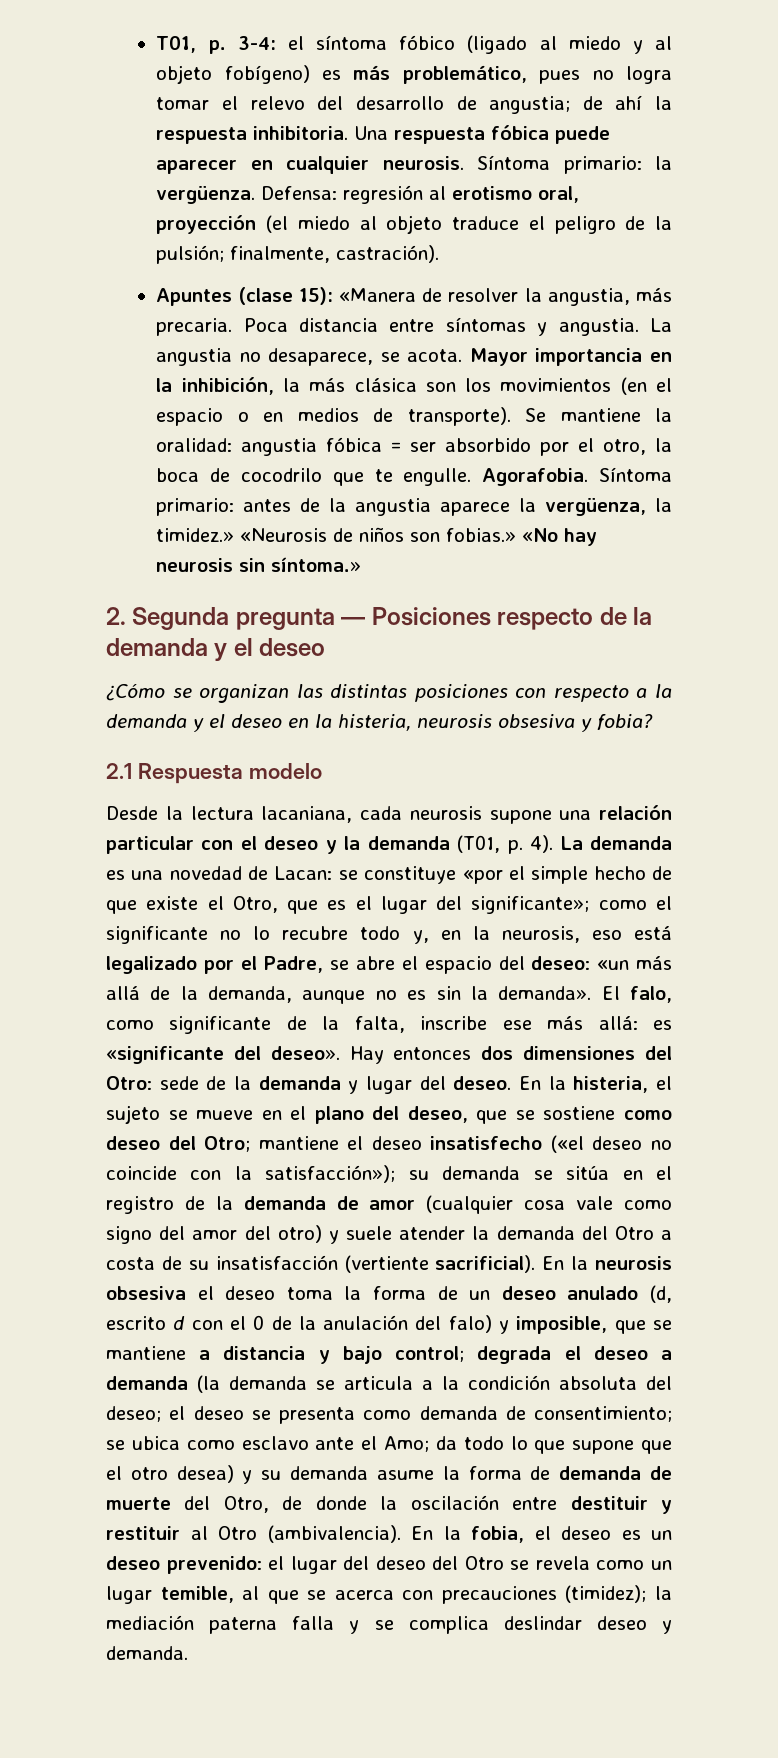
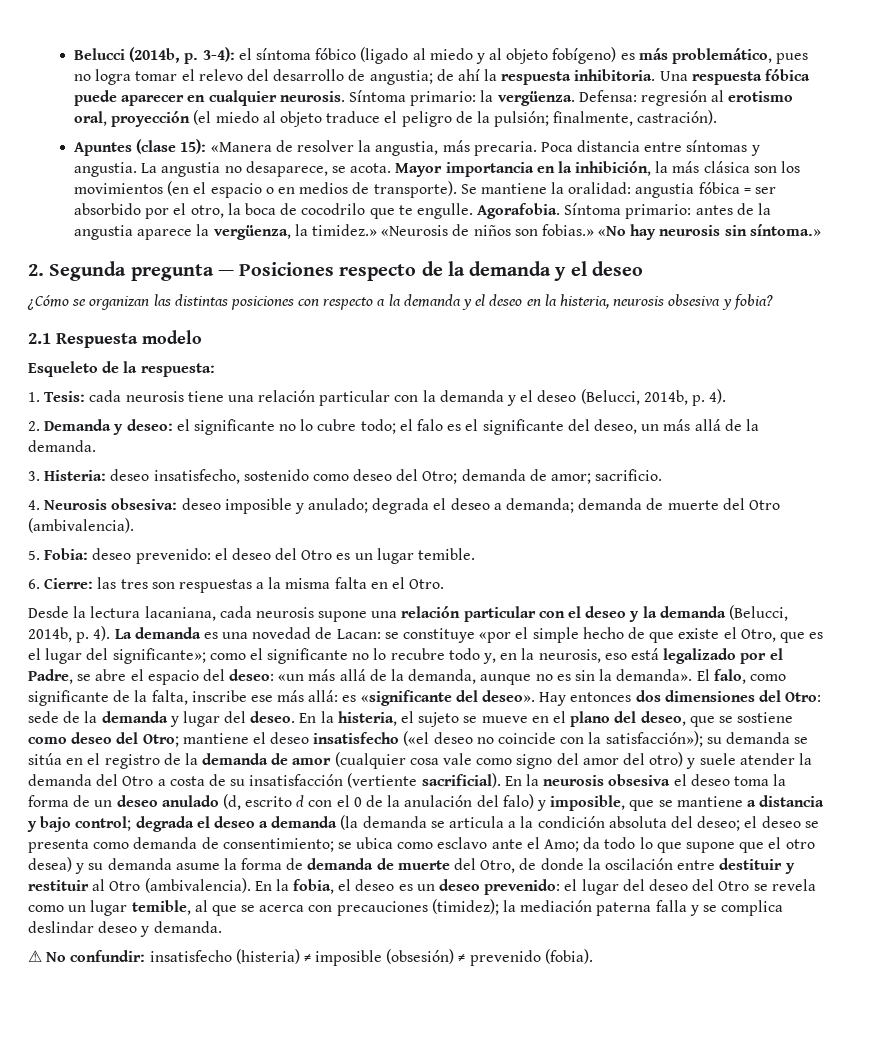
[156,36,276,54] T01, p. 3-4: -> [74,47,235,64] Belucci (2014b, p. 3-4):
(322, 771) none -> [28,361,215,377] [28,389,727,406] [28,419,759,435] [28,440,96,452] [28,469,663,484] [28,498,780,514] [28,518,134,533] [28,548,476,564] [28,577,445,593] // Esqueleto de la respuesta: // 1. Tesis: cada neurosis tiene una relación particular con la demanda y el deseo (Belucci, 2014b, p. 4). // 2. Demanda y deseo: el significante no lo cubre todo; el falo es el significante del deseo, un más allá de la demanda. // 3. Histeria: deseo insatisfecho, sostenido como deseo del Otro; demanda de amor; sacrificio. // 4. Neurosis obsesiva: deseo imposible y anulado; degrada el deseo a demanda; demanda de muerte del Otro (ambivalencia). // 5. Fobia: deseo prevenido: el deseo del Otro es un lugar temible. // 6. Cierre: las tres son respuestas a la misma falta en el Otro.
[457,835,501,853] (T01, -> [728,605,788,621] [28,627,72,642] (Belucci, 2014b,
(188, 1653) none -> [28,949,593,966] // ⚠ No confundir: insatisfecho (histeria) ≠ imposible (obsesión) ≠ prevenido (fobia).

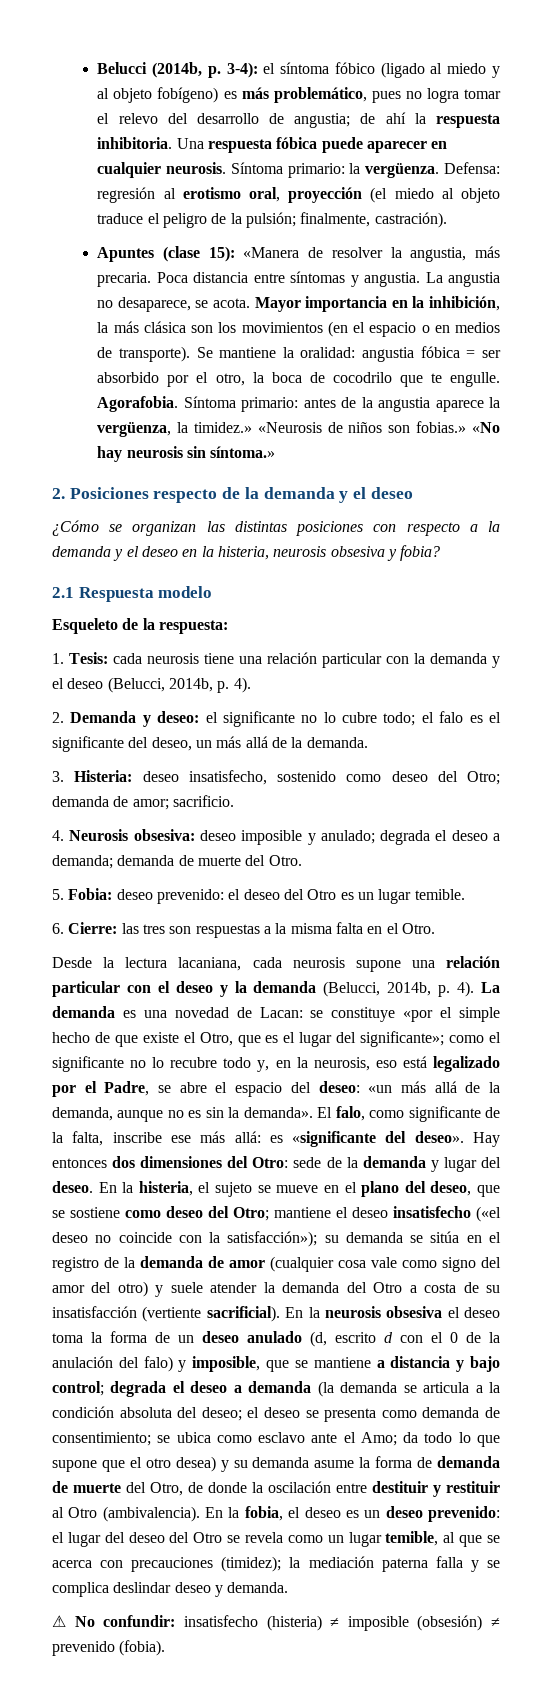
[49,261,234,281] Segunda pregunta — -> (65, 493) none
[748,500,780,510] [28,518,134,533] Otro (ambivalencia). -> [268,855,302,866] Otro.

